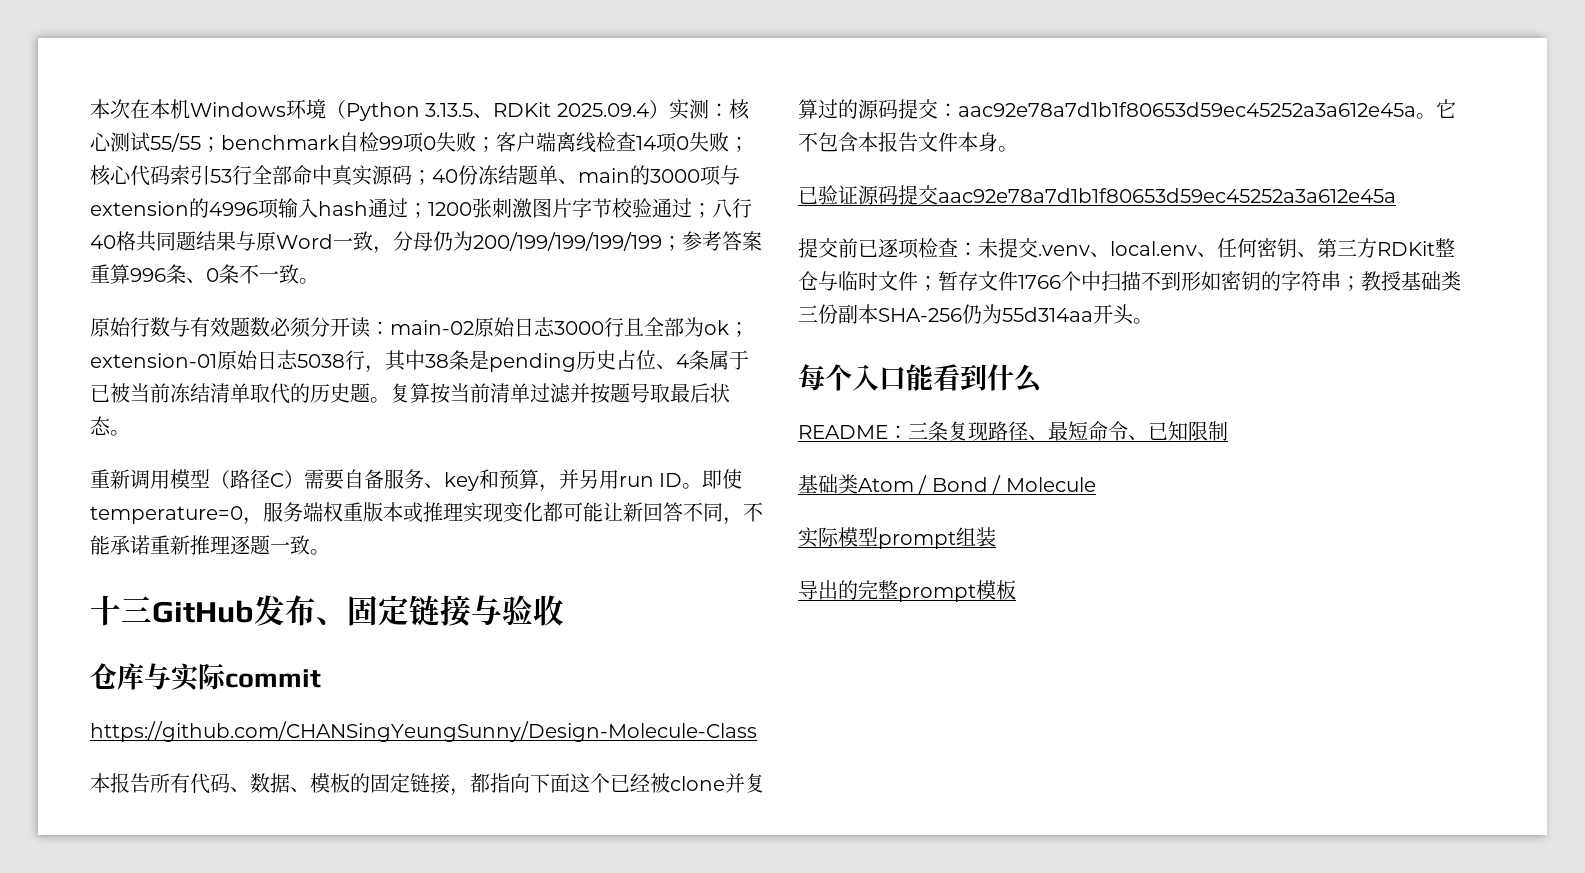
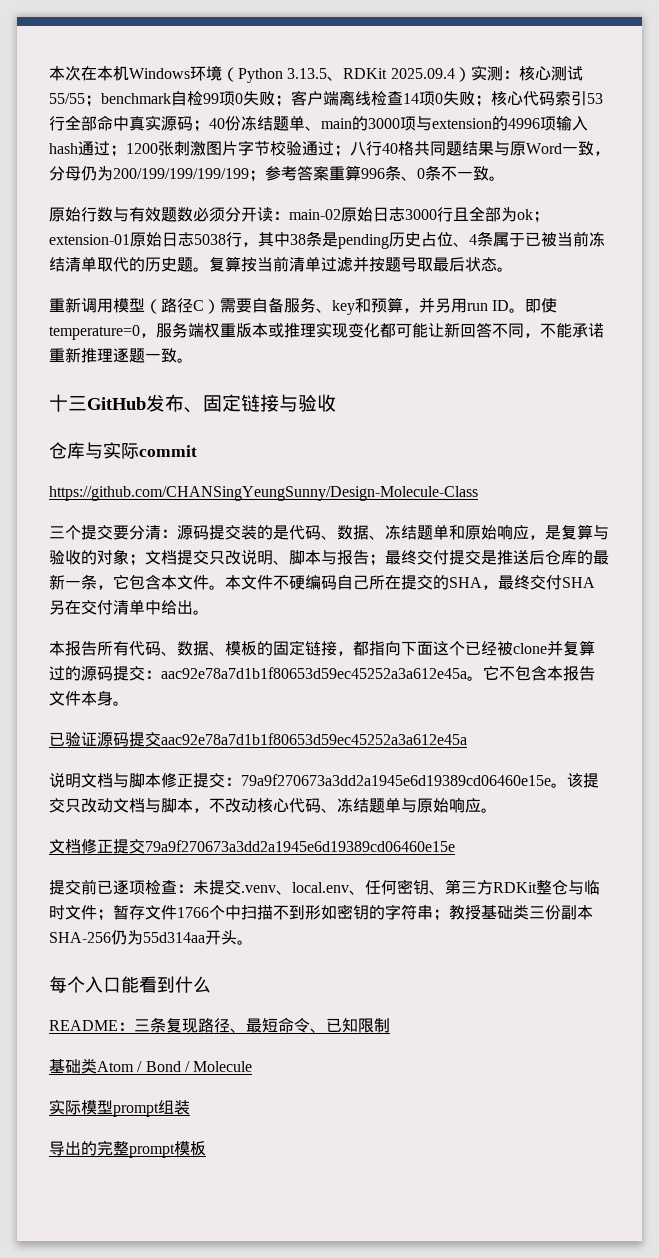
(757, 731) none -> [49,524,609,540] [49,549,609,566] [49,574,595,590] [49,599,209,615] // 三个提交要分清：源码提交装的是代码、数据、冻结题单和原始响应，是复算与验收的对象；文档提交只改说明、脚本与报告；最终交付提交是推送后仓库的最新一条，它包含本文件。本文件不硬编码自己所在提交的SHA，最终交付SHA另在交付清单中给出。
(1396, 195) none -> [49,772,599,788] [49,797,497,813] [49,838,455,854] // 说明文档与脚本修正提交：79a9f270673a3dd2a1945e6d19389cd06460e15e。该提交只改动文档与脚本，不改动核心代码、冻结题单与原始响应。 // 文档修正提交79a9f270673a3dd2a1945e6d19389cd06460e15e

